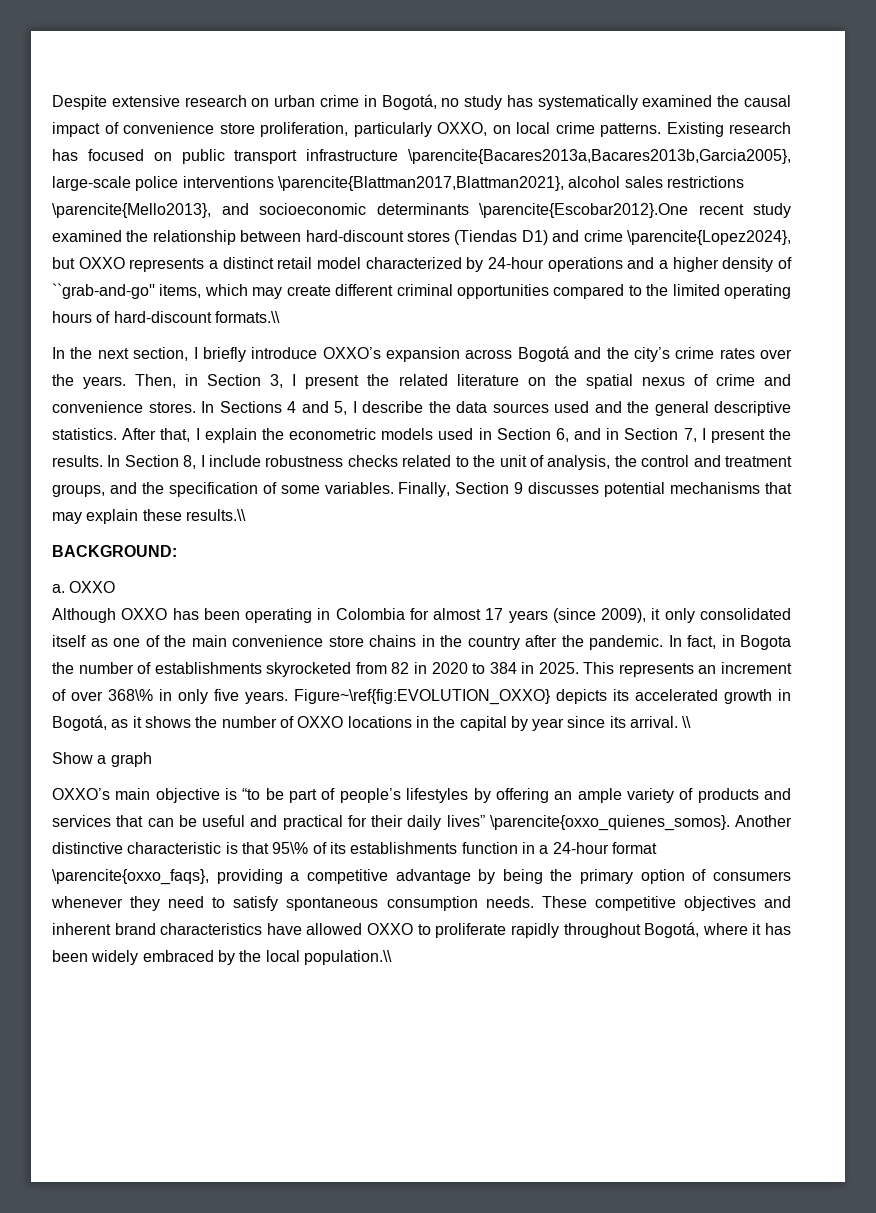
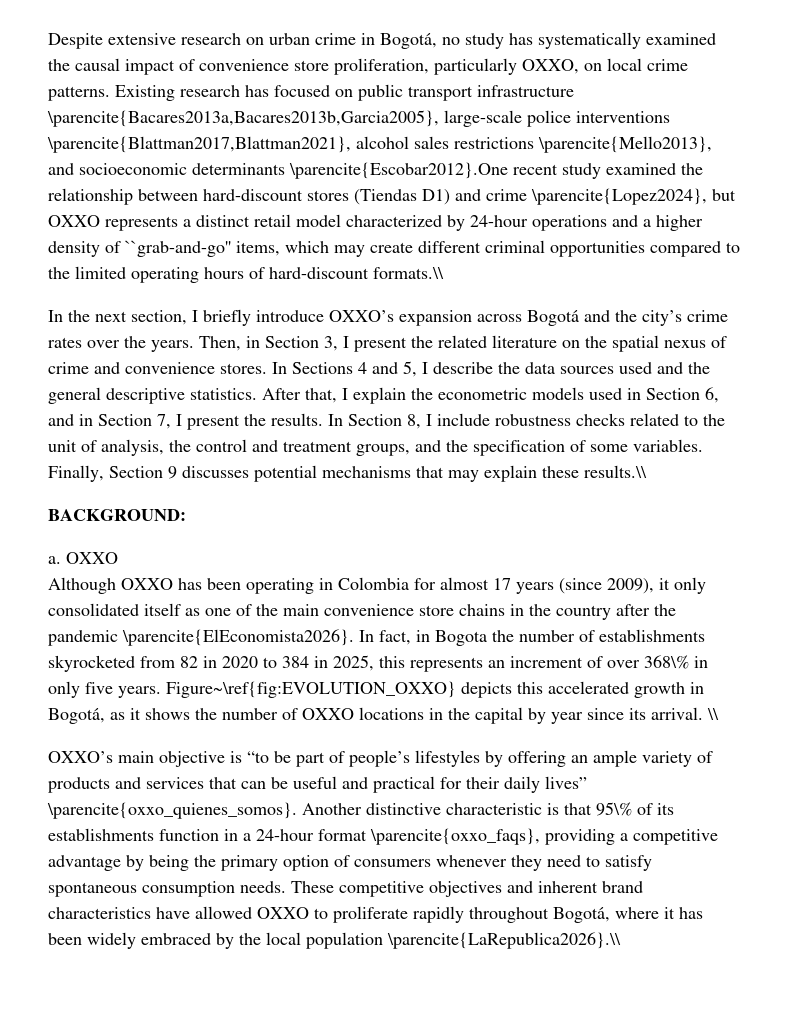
[589,635,663,650] pandemic. -> [48,629,354,646] pandemic \parencite{ElEconomista2026}.
[538,662,615,674] 2025. This -> [333,655,405,671] 2025, this
[613,689,629,701] its -> [517,682,543,694] this
[52,752,152,767] // Show a graph -> (719, 714) none
[303,950,392,965] population.\\ -> [306,932,621,949] population \parencite{LaRepublica2026}.\\

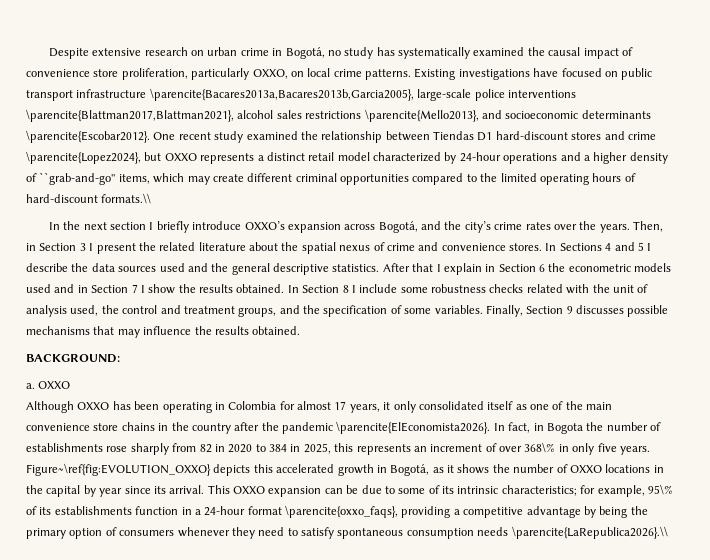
[180,85,269,97] research has -> [458,68,559,80] investigations have
[289,162,508,179] \parencite{Escobar2012}.One -> [26,130,176,143] \parencite{Escobar2012}. One
[203,189,450,205] hard-discount stores (Tiendas D1) -> [433,131,602,141] Tiendas D1 hard-discount stores
[131,310,187,325] section, -> [109,222,146,230] section
[527,310,579,326] Bogotá -> [378,221,418,233] Bogotá,
[324,336,338,351] 3, -> [79,243,86,251] 3
[562,340,580,348] on -> [249,242,278,251] about
[403,361,417,377] 5, -> [637,242,644,251] 5
[305,388,337,403] that, -> [412,263,434,272] that
(406, 395) none -> [485,264,545,272] in Section 6
[627,387,719,403] [48,413,323,430] in Section 6, and in Section 7, I present the results. -> [54,284,285,294] and in Section 7 I show the results obtained.
[407,414,421,429] 8, -> [342,285,349,293] 8
(490, 419) none -> [400,287,428,293] some
[684,415,698,426] to -> [566,284,590,294] with
[101,439,164,456] analysis, -> [26,305,99,317] analysis used,
[254,465,317,482] potential -> [627,305,669,317] possible
[484,465,647,482] explain these results.\\ -> [143,326,301,335] influence the results obtained.
[516,578,654,594] years (since 2009), -> [349,404,380,413] years,
[48,655,135,672] skyrocketed -> [106,443,169,455] rose sharply
[707,708,719,720] [48,750,713,767] [48,776,587,793] [47,802,592,819] \\ // OXXO’s main objective is “to be part of people’s lifestyles by offering an ample variety of products and services that can be useful and practical for their daily lives” \parencite{oxxo_quienes_somos}. Another distinctive characteristic is that -> [207,485,645,497] This OXXO expansion can be due to some of its intrinsic characteristics; for example,
[240,881,643,897] [48,906,703,923] [48,932,383,949] needs. These competitive objectives and inherent brand characteristics have allowed OXXO to proliferate rapidly throughout Bogotá, where it has been widely embraced by the local population -> [477,527,509,536] needs

